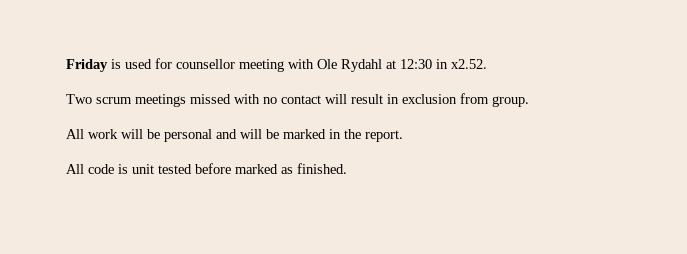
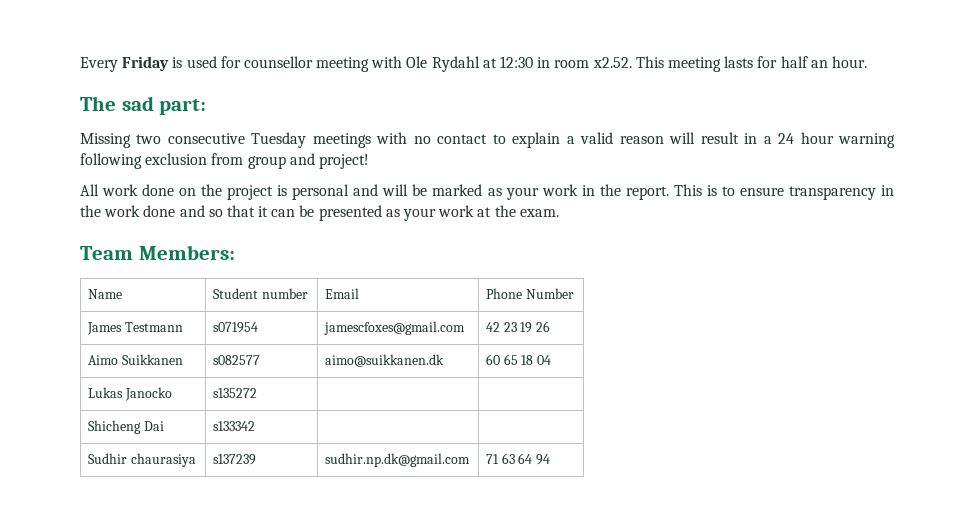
(66, 65) none -> [80,57,118,72] Every
(448, 64) none -> [554,60,590,68] room
[66,93,529,107] [66,129,160,139] // Two scrum meetings missed with no contact will result in exclusion from group. // All work will be -> [635,56,867,72] [80,96,207,115] [80,132,896,148] [80,153,369,169] [80,184,288,200] This meeting lasts for half an hour. // The sad part: // Missing two consecutive Tuesday meetings with no contact to explain a valid reason will result in a 24 hour warning following exclusion from group and project! // All work done on the project is
(326, 134) none -> [487,184,578,200] as your work
[66,163,347,174] // All code is unit tested before marked as finished. -> [673,184,895,200] [80,205,559,221] [80,245,235,260] [87,289,122,299] [212,288,308,299] [324,288,359,299] [485,288,574,299] [86,322,183,335] [212,322,258,333] [323,321,465,335] [485,321,551,333] [87,354,183,365] [212,355,260,365] [324,354,444,367] [485,354,552,365] [87,387,172,401] [212,388,257,398] [87,420,164,434] [212,421,255,431] [87,453,196,467] [212,454,256,465] [324,453,470,467] [485,453,551,465] This is to ensure transparency in the work done and so that it can be presented as your work at the exam. // Team Members: // Name | Student number | Email | Phone Number // James Testmann | s071954 | jamescfoxes@gmail.com | 42 23 19 26 // Aimo Suikkanen | s082577 | aimo@suikkanen.dk | 60 65 18 04 // Lukas Janocko | s135272 | | // Shicheng Dai | s133342 | | // Sudhir chaurasiya | s137239 | sudhir.np.dk@gmail.com | 71 63 64 94

